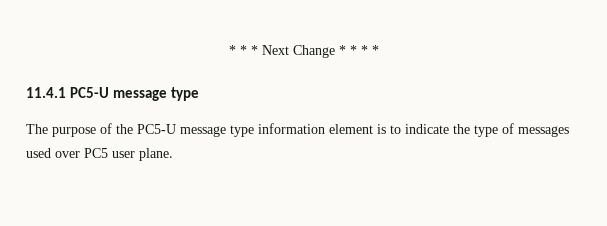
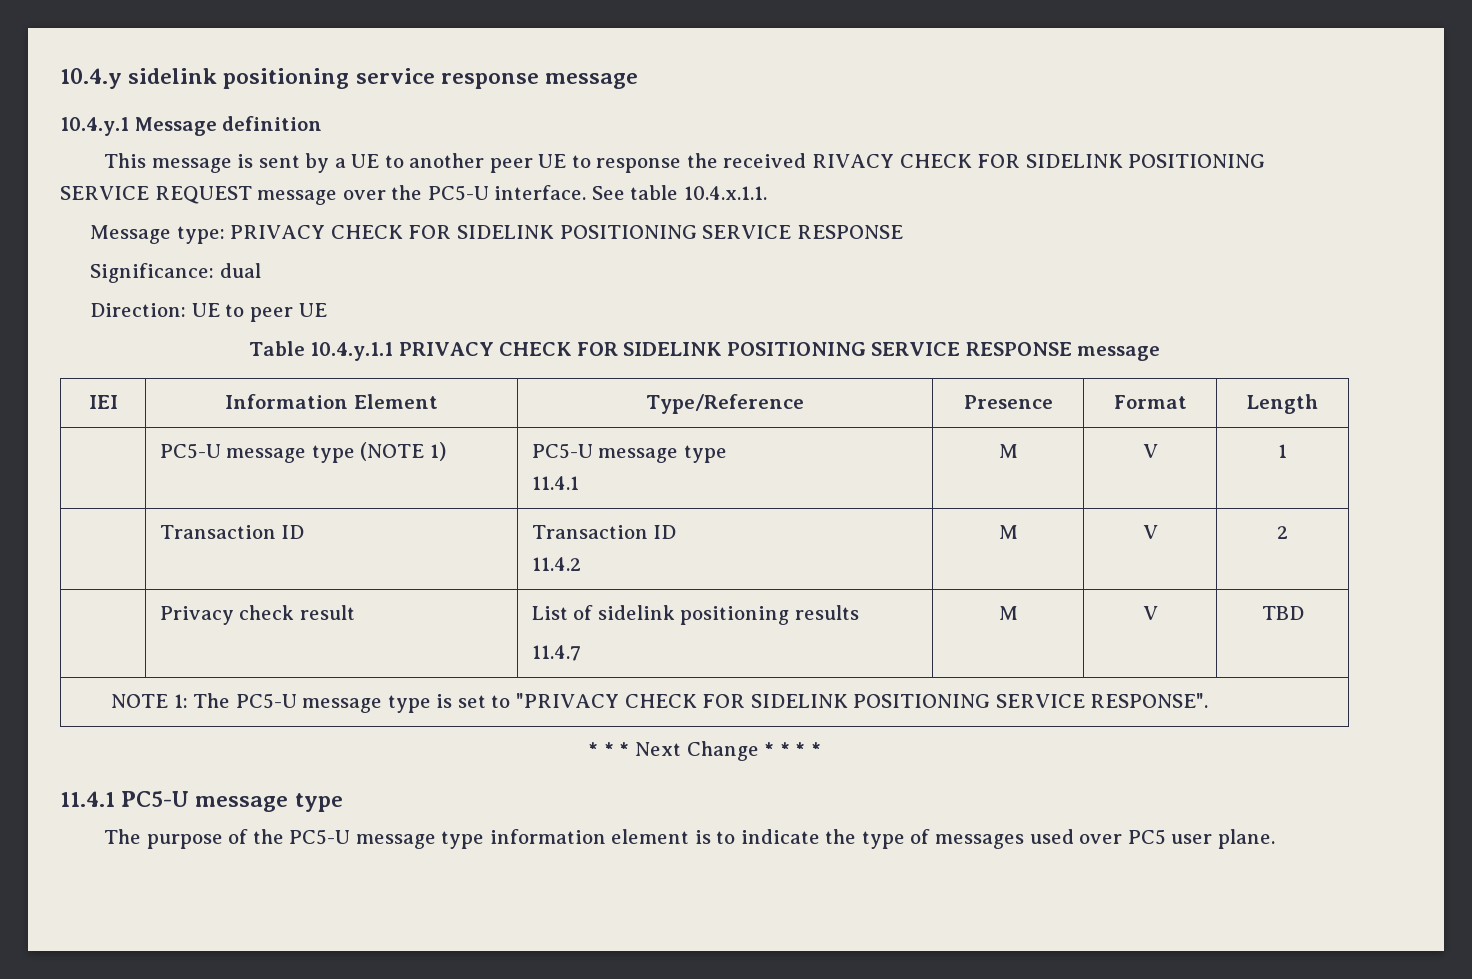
(228, 50) none -> [60,68,639,89] [60,116,323,136] [103,153,1266,173] [60,185,767,205] [90,225,903,244] [90,263,261,283] [90,303,327,322] [248,341,1161,361] [88,395,118,409] [225,394,438,409] [646,394,805,414] [963,395,1053,409] [1113,395,1187,409] [1247,394,1318,414] [159,442,446,463] [531,443,727,463] [531,476,579,490] [998,444,1018,458] [1142,444,1158,458] [1278,444,1287,458] [159,525,305,539] [531,525,677,539] [531,557,581,571] [998,525,1018,539] [1142,525,1158,539] [1277,526,1288,539] [159,605,355,625] [531,605,859,625] [531,645,581,661] [998,606,1018,620] [1142,606,1158,620] [1261,606,1304,620] [111,693,1209,713] 10.4.y sidelink positioning service response message // 10.4.y.1 Message definition // This message is sent by a UE to another peer UE to response the received RIVACY CHECK FOR SIDELINK POSITIONING SERVICE REQUEST message over the PC5-U interface. See table 10.4.x.1.1. // Message type: PRIVACY CHECK FOR SIDELINK POSITIONING SERVICE RESPONSE // Significance: dual // Direction: UE to peer UE // Table 10.4.y.1.1 PRIVACY CHECK FOR SIDELINK POSITIONING SERVICE RESPONSE message // IEI | Information Element | Type/Reference | Presence | Format | Length // | PC5-U message type (NOTE 1) | PC5-U message type // 11.4.1 | M | V | 1 // | Transaction ID | Transaction ID // 11.4.2 | M | V | 2 // | Privacy check result | List of sidelink positioning results // 11.4.7 | M | V | TBD // NOTE 1: The PC5-U message type is set to "PRIVACY CHECK FOR SIDELINK POSITIONING SERVICE RESPONSE". //

